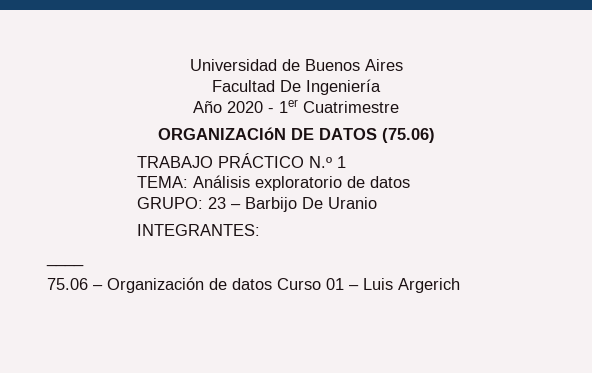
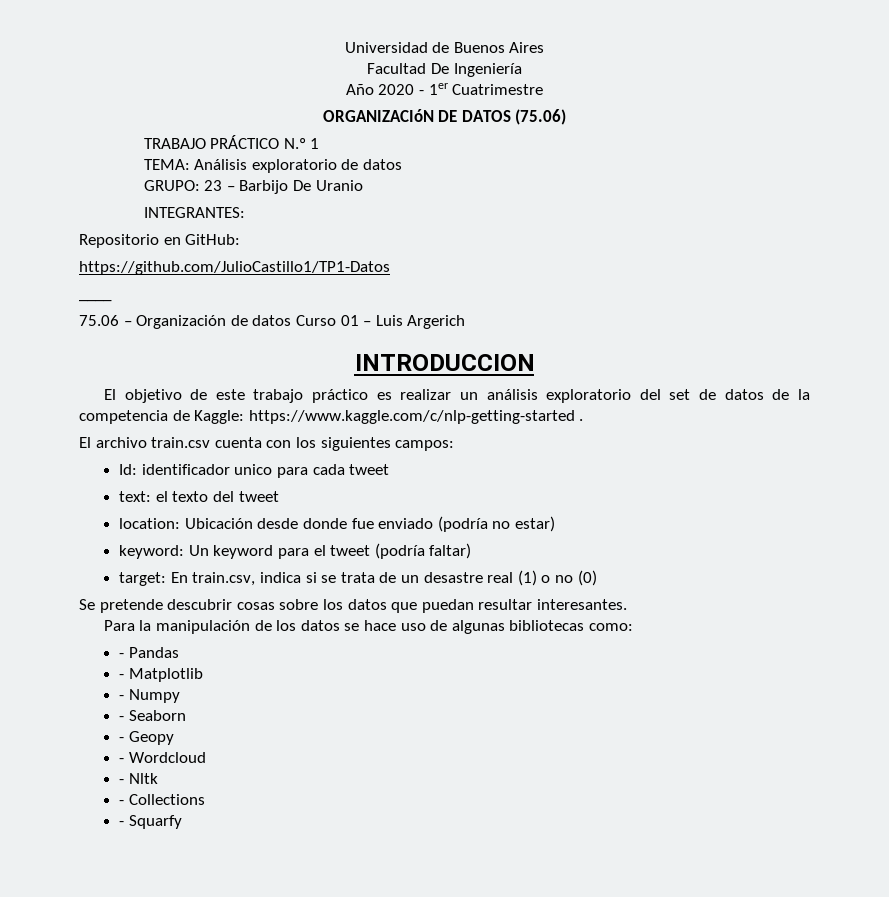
(260, 230) none -> [79,234,241,248] [79,261,390,275] // Repositorio en GitHub: // https://github.com/JulioCastillo1/TP1-Datos
(460, 285) none -> [354,354,535,371] [103,389,810,403] [79,410,584,424] [79,437,455,451] [119,464,390,478] [119,491,279,502] [119,516,555,532] [119,543,472,559] [119,570,597,586] [79,599,627,613] [103,620,633,634] [119,647,179,658] [119,668,203,682] [119,689,180,703] [119,710,186,721] [119,731,174,745] [119,752,206,763] [119,773,158,784] [119,794,205,805] [119,815,182,829] // INTRODUCCION // El objetivo de este trabajo práctico es realizar un análisis exploratorio del set de datos de la competencia de Kaggle: https://www.kaggle.com/c/nlp-getting-started . // El archivo train.csv cuenta con los siguientes campos: // Id: identificador unico para cada tweet // text: el texto del tweet // location: Ubicación desde donde fue enviado (podría no estar) // keyword: Un keyword para el tweet (podría faltar) // target: En train.csv, indica si se trata de un desastre real (1) o no (0) // Se pretende descubrir cosas sobre los datos que puedan resultar interesantes. // Para la manipulación de los datos se hace uso de algunas bibliotecas como: // - Pandas // - Matplotlib // - Numpy // - Seaborn // - Geopy // - Wordcloud // - Nltk // - Collections // - Squarfy

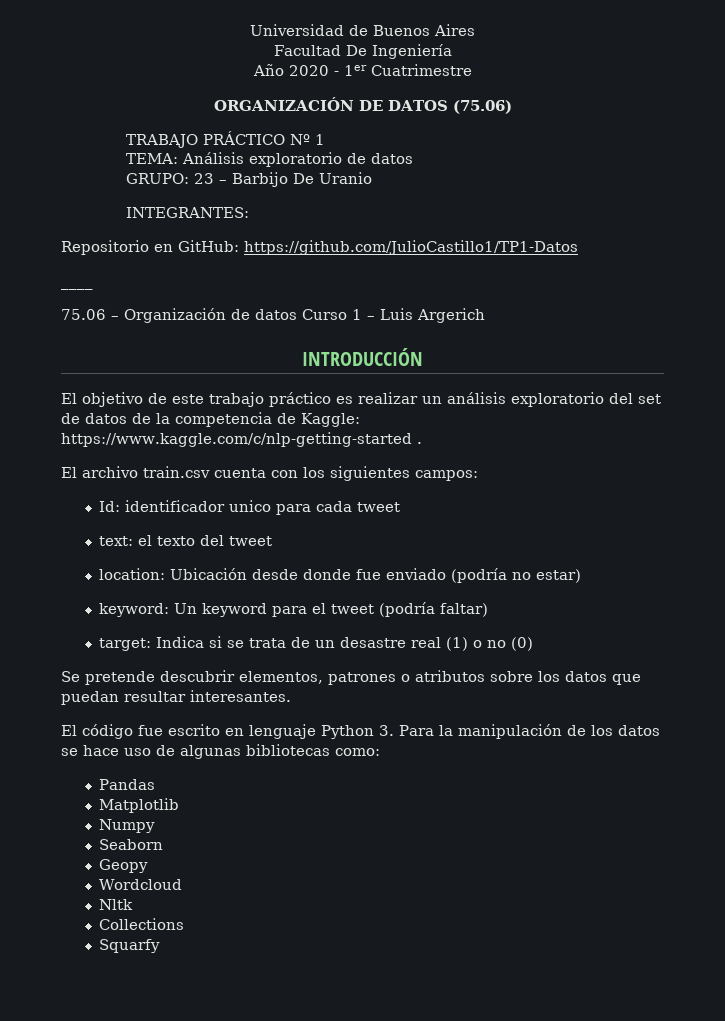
[322,109,434,122] ORGANIZACIóN -> [213,97,354,111] ORGANIZACIÓN
[283,138,306,149] N.º -> [289,134,310,145] Nº
(241, 239) // -> (239, 246) none
[340,315,359,326] 01 -> [352,309,362,320] 1
[354,354,535,371] INTRODUCCION -> [302,348,423,366] INTRODUCCIÓN
[170,572,302,586] En train.csv, indica -> [156,636,205,648] Indica
[236,602,275,610] cosas -> [239,670,485,685] elementos, patrones o atributos
(627, 604) none -> [61,724,394,739] El código fue escrito en lenguaje Python 3.
[119,653,125,658] - -> (380, 752) none
[119,674,125,679] - -> (156, 784) none
[119,695,125,700] - -> (180, 805) none
[119,716,125,721] - -> (156, 826) none
[119,737,125,742] - -> (164, 844) none
[119,758,125,763] - -> (149, 866) none
[119,779,125,784] - -> (183, 884) none
[119,800,125,805] - -> (134, 904) none
[119,821,125,826] - -> (185, 924) none

